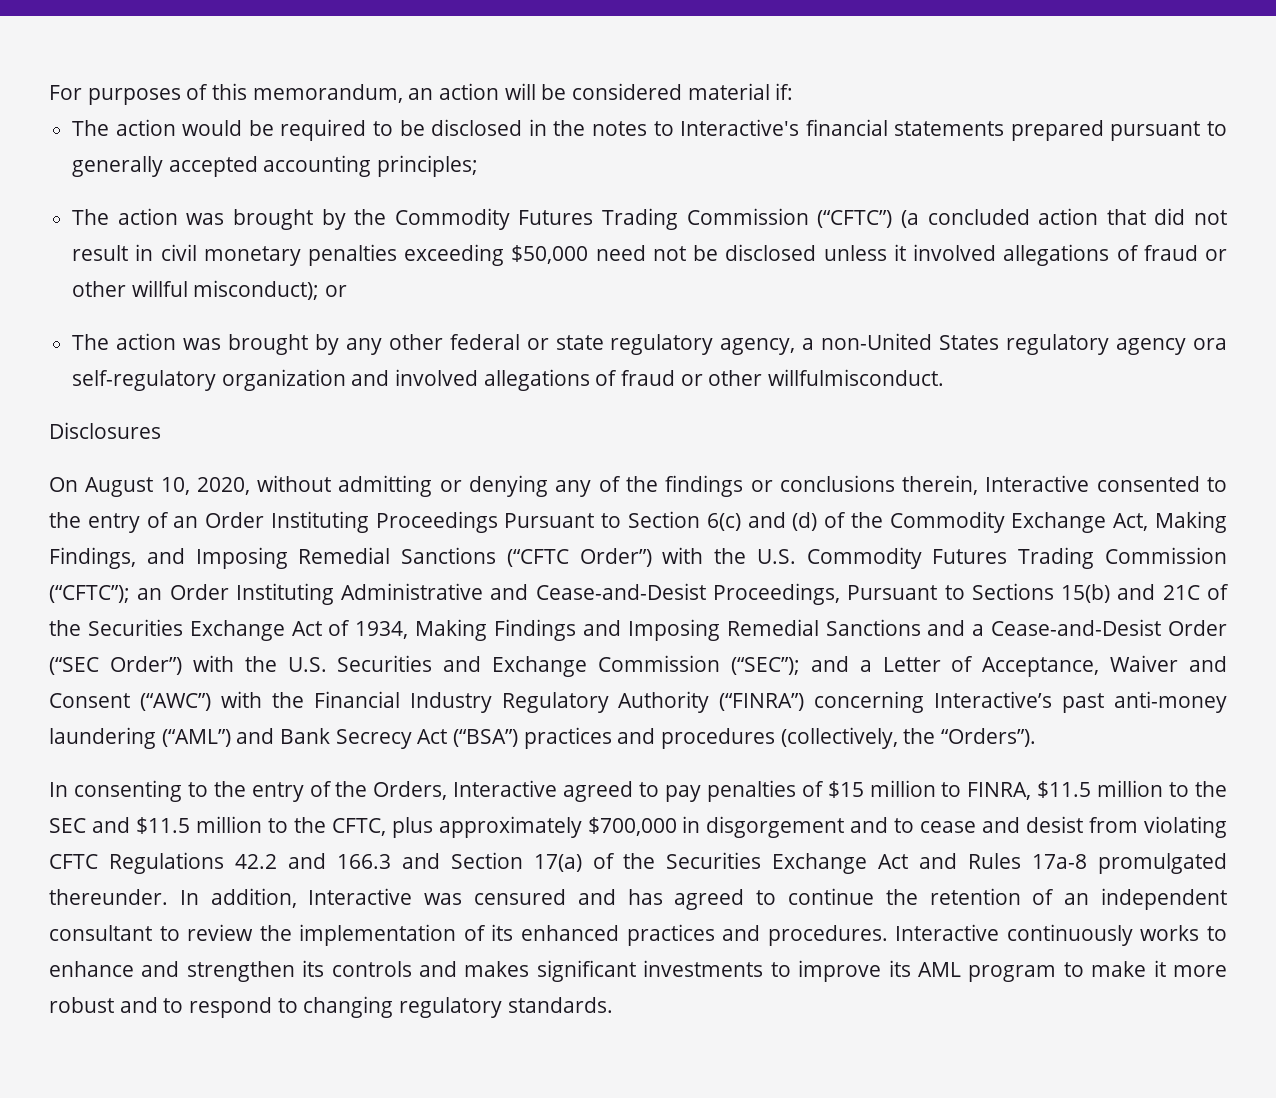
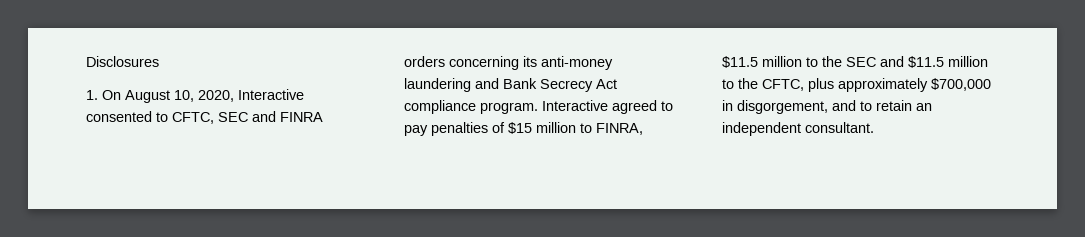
[49,83,794,105] [72,119,1228,141] [72,155,479,177] [72,208,1227,230] [72,244,1228,266] [72,280,348,300] [72,333,1227,355] [72,369,945,391] For purposes of this memorandum, an action will be considered material if: // The action would be required to be disclosed in the notes to Interactive's financial statements prepared pursuant to generally accepted accounting principles; // The action was brought by the Commodity Futures Trading Commission (“CFTC”) (a concluded action that did not result in civil monetary penalties exceeding $50,000 need not be disclosed unless it involved allegations of fraud or other willful misconduct); or // The action was brought by any other federal or state regulatory agency, a non-United States regulatory agency ora self-regulatory organization and involved allegations of fraud or other willfulmisconduct. // -> (86, 61) none
(161, 430) none -> [86,90,98,100] 1.
[257,475,1227,497] [49,511,1228,533] [49,547,1227,569] [49,583,1229,605] [49,619,1227,641] [49,655,1227,677] [49,691,1105,713] without admitting or denying any of the findings or conclusions therein, Interactive consented to the entry of an Order Instituting Proceedings Pursuant to Section 6(c) and (d) of the Commodity Exchange Act, Making Findings, and Imposing Remedial Sanctions (“CFTC Order”) with the U.S. Commodity Futures Trading Commission (“CFTC”); an Order Instituting Administrative and Cease-and-Desist Proceedings, Pursuant to Sections 15(b) and 21C of the Securities Exchange Act of 1934, Making Findings and Imposing Remedial Sanctions and a Cease-and-Desist Order (“SEC Order”) with the U.S. Securities and Exchange Commission (“SEC”); and a Letter of Acceptance, Waiver and Consent (“AWC”) with the Financial Industry Regulatory Authority (“FINRA”) concerning Interactive’s past -> [238,89,304,100] [86,111,323,124] [404,56,537,70] Interactive consented to CFTC, SEC and FINRA orders concerning its
[161,729,231,747] (“AML”) -> (471, 85) none
[453,727,1036,749] [49,780,448,802] (“BSA”) practices and procedures (collectively, the “Orders”). // In consenting to the entry of the Orders, -> [404,100,538,114] compliance program.
[706,816,1227,838] [49,852,1227,874] [49,888,1227,910] [49,924,1227,946] [49,960,1227,982] [49,996,613,1018] disgorgement and to cease and desist from violating CFTC Regulations 42.2 and 166.3 and Section 17(a) of the Securities Exchange Act and Rules 17a-8 promulgated thereunder. In addition, Interactive was censured and has agreed to continue the retention of an independent consultant to review the implementation of its enhanced practices and procedures. Interactive continuously works to enhance and strengthen its controls and makes significant investments to improve its AML program to make it more robust and to respond to changing regulatory standards. -> [737,100,932,114] [722,122,874,136] disgorgement, and to retain an independent consultant.

